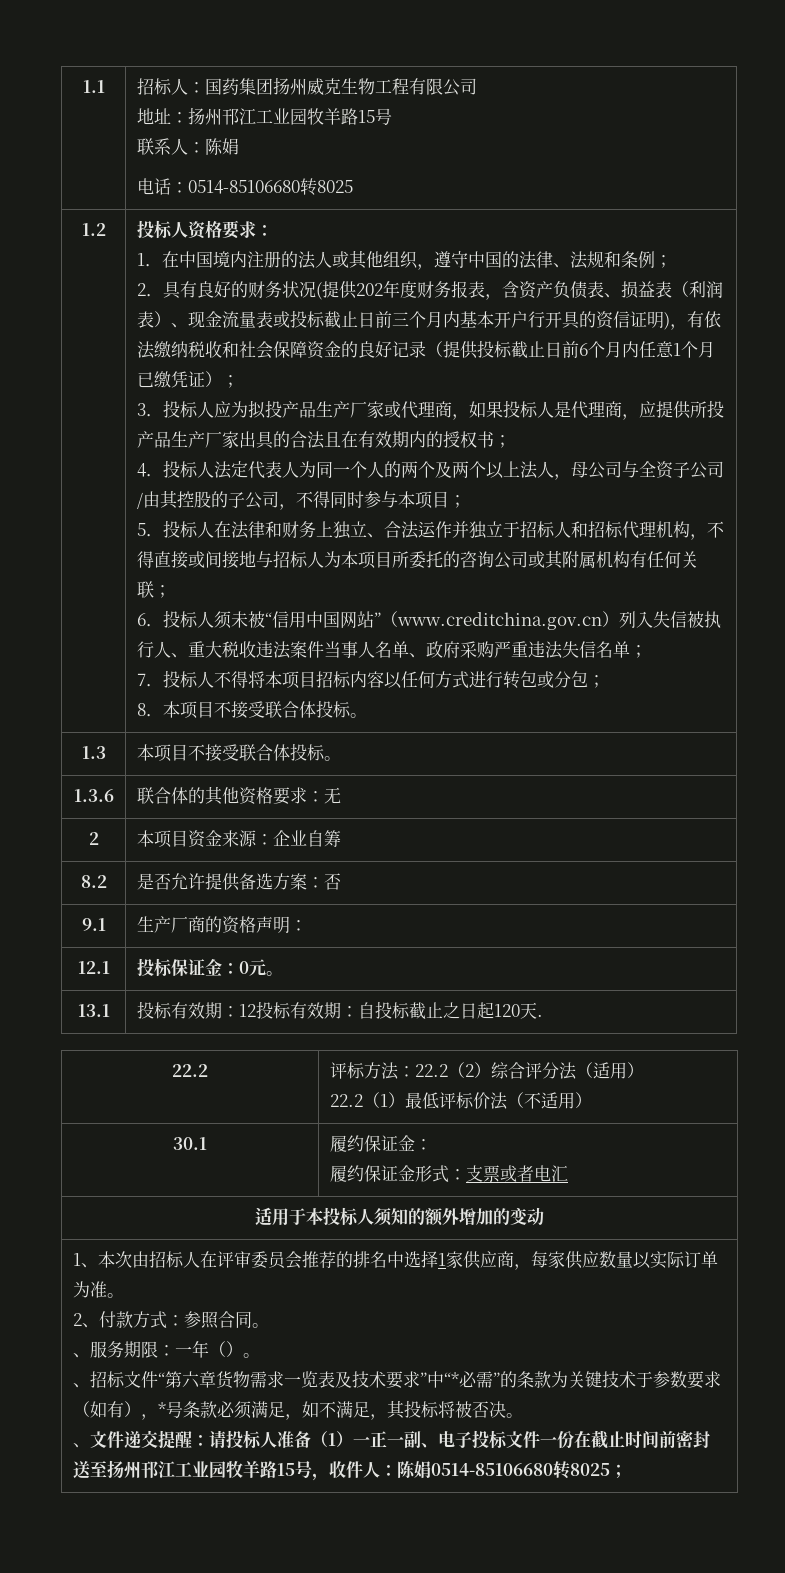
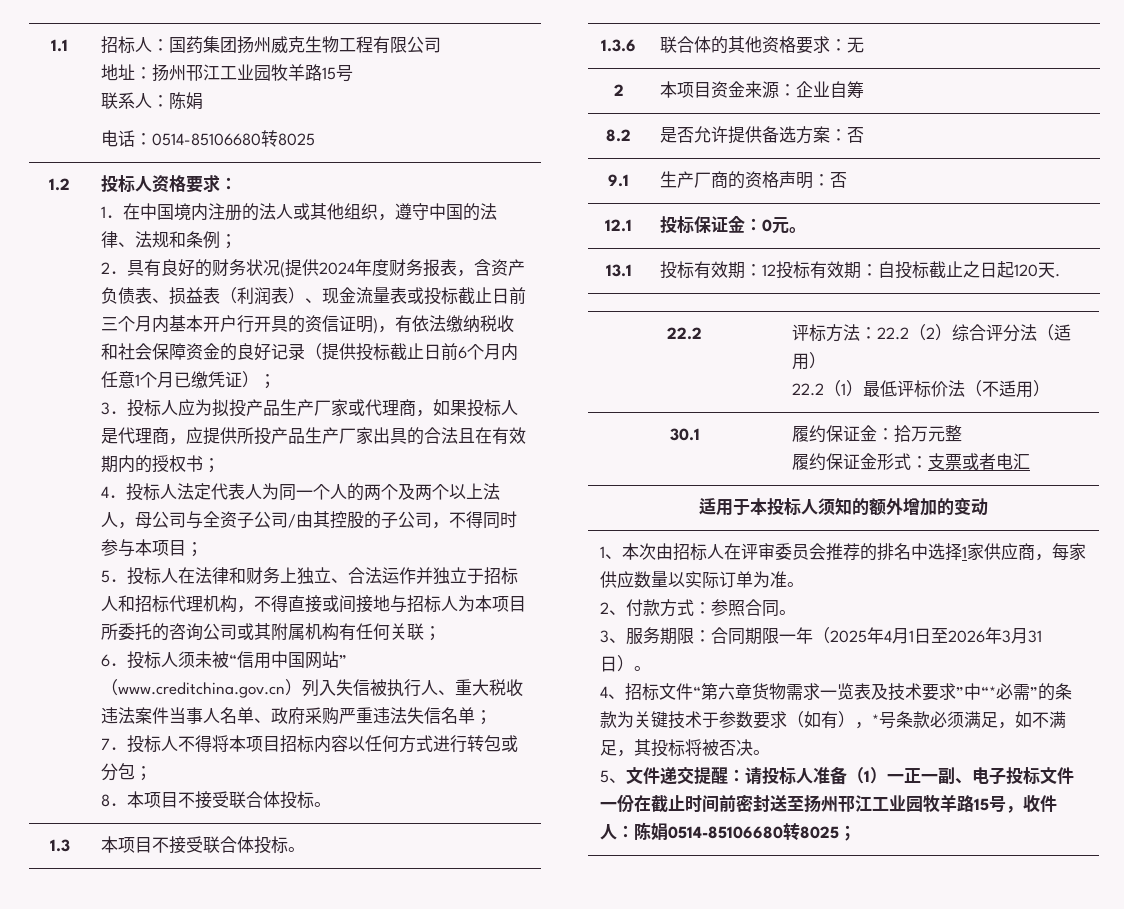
[355,283,383,296] 202 -> [319,262,356,275] 2024
(307, 925) none -> [830,172,848,188] 否
(432, 1144) none -> [894,425,963,442] 拾万元整
(269, 1325) none -> [600,630,610,643] 3
[174,1340,226,1358] 一年（ -> [711,627,1043,645] [600,656,618,672] 合同期限一年（2025年4月1日至2026年3月31日
(260, 1355) none -> [600,686,609,698] 4
(523, 1415) none -> [600,770,610,783] 5

